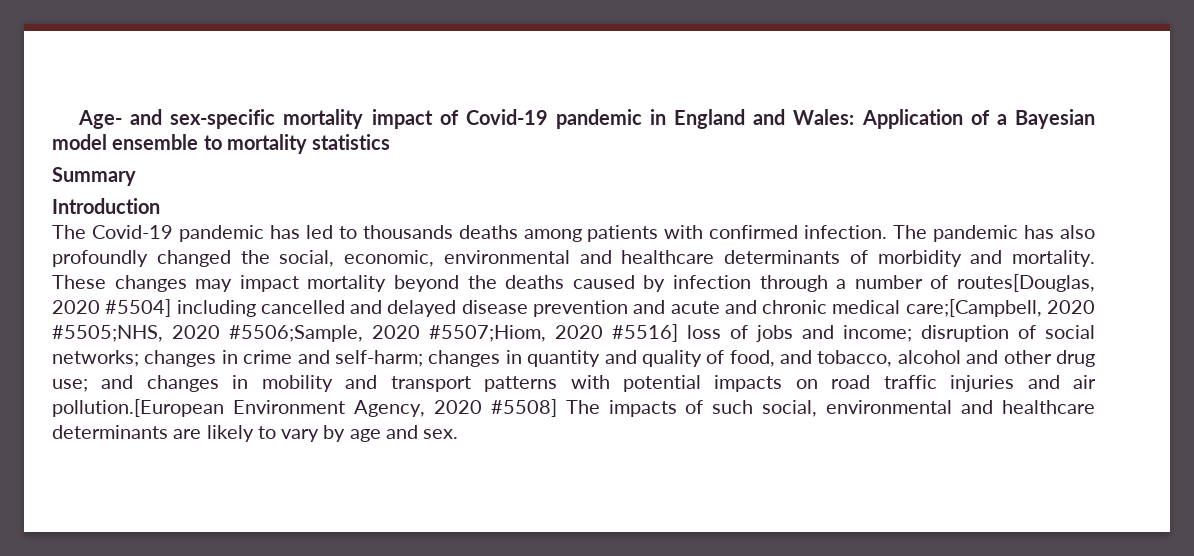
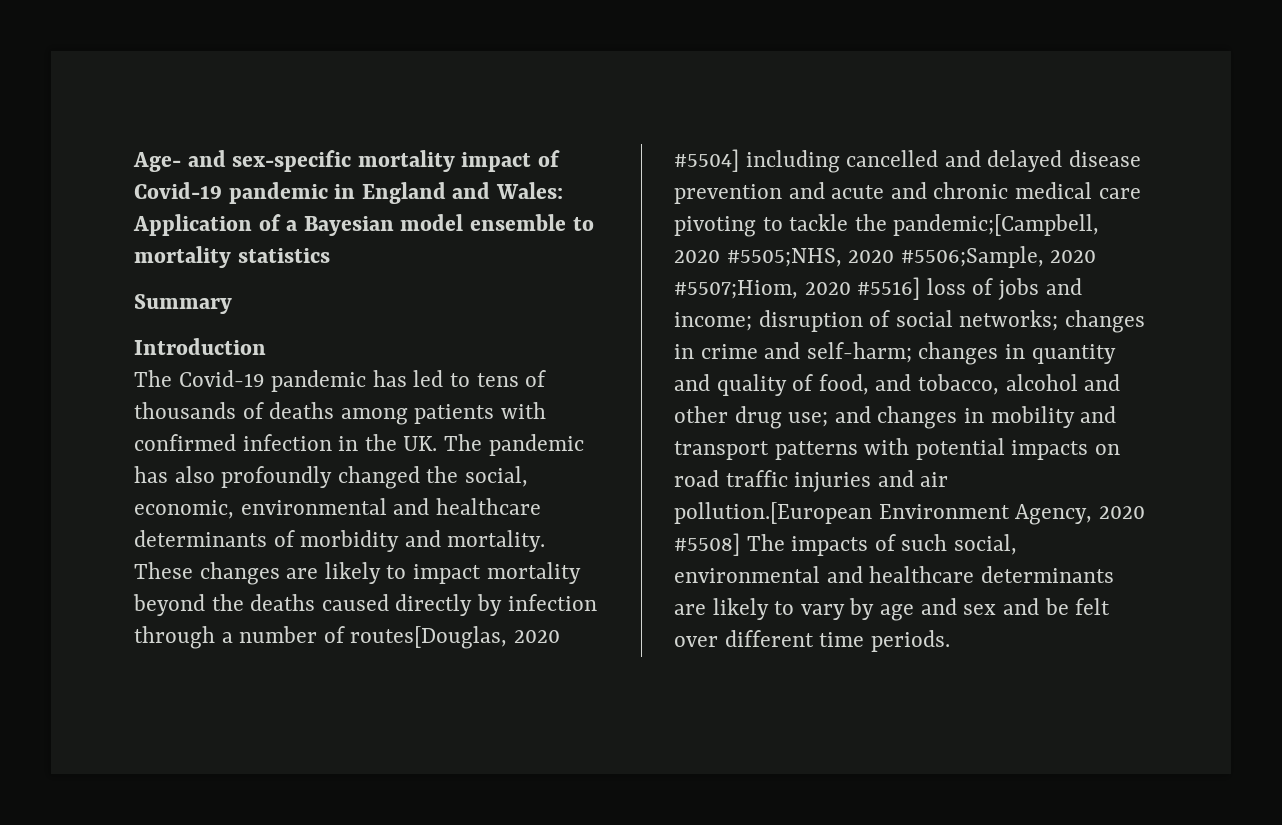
[362,225,453,239] thousands -> [476,370,547,387] [134,402,264,419] tens of thousands of
[804,225,888,239] infection. -> [242,434,438,451] infection in the UK.
[195,279,233,292] may -> [286,562,407,584] are likely to
(635, 282) none -> [395,594,473,616] directly
[905,299,1042,317] care;[Campbell, -> [1098,188,1141,199] [674,214,1100,237] care pivoting to tackle the pandemic;[Campbell,
[423,429,459,439] sex. -> [963,598,1111,615] [674,630,950,652] sex and be felt over different time periods.

